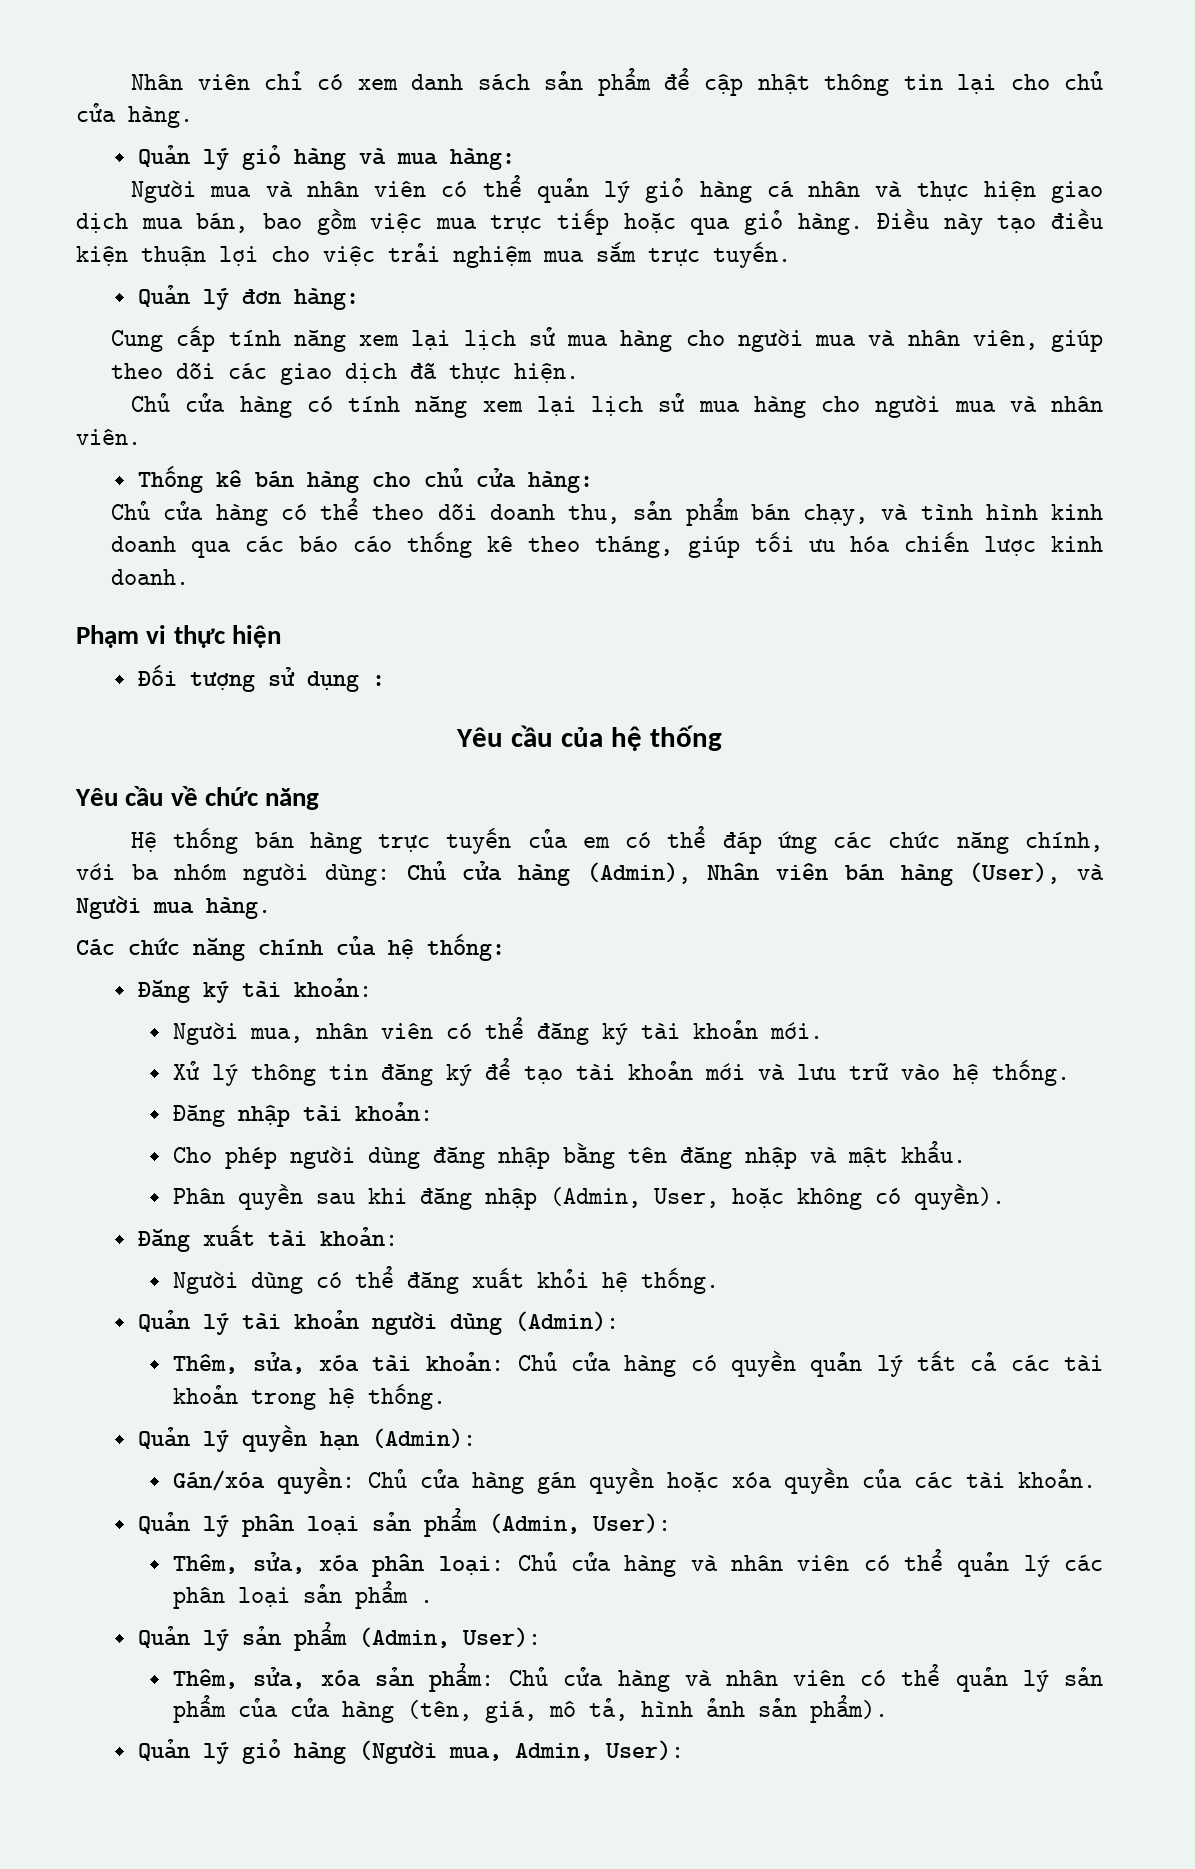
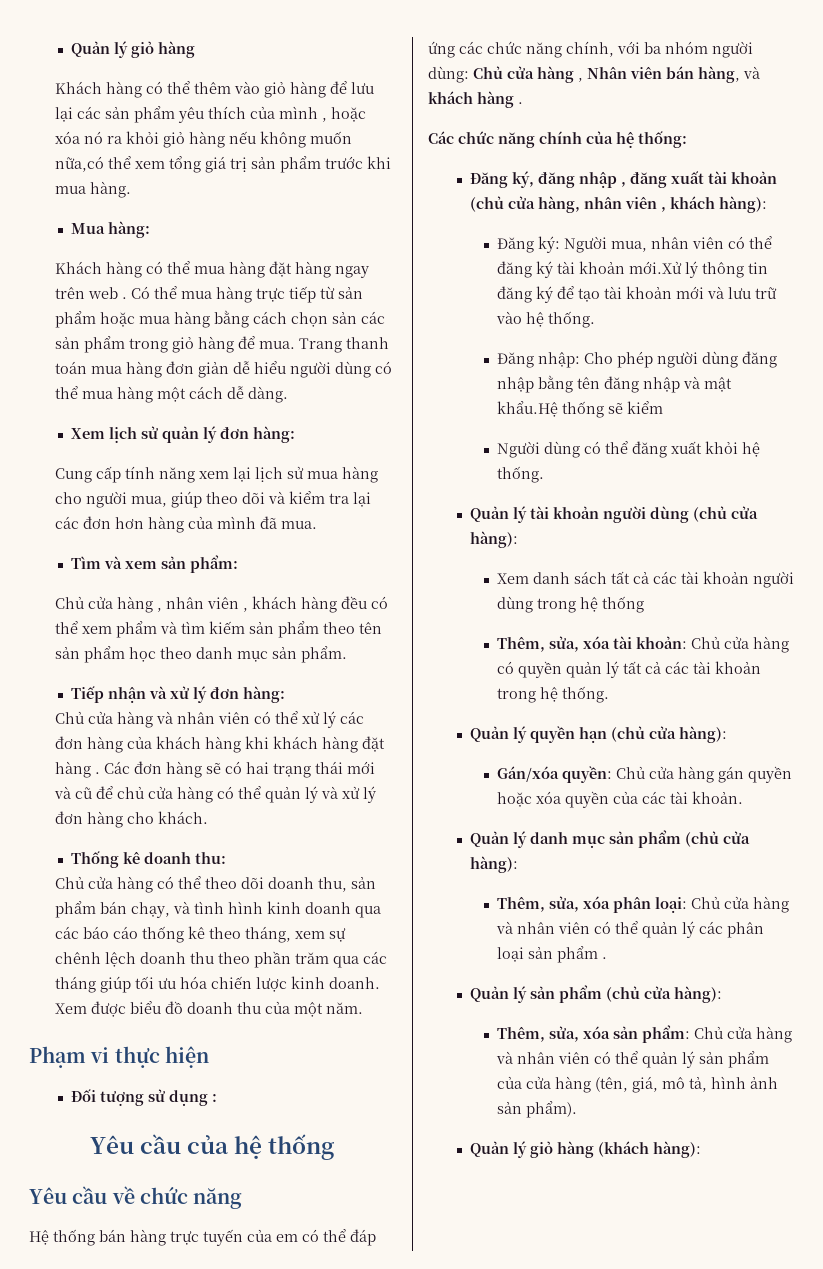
[131,68,1103,96] [76,103,193,128] [138,145,516,170] [131,175,1103,203] [76,208,1103,235] [76,241,791,268] [138,285,191,307] Nhân viên chỉ có xem danh sách sản phẩm để cập nhật thông tin lại cho chủ cửa hàng. // Quản lý giỏ hàng và mua hàng: // Người mua và nhân viên có thể quản lý giỏ hàng cá nhân và thực hiện giao dịch mua bán, bao gồm việc mua trực tiếp hoặc qua giỏ hàng. Điều này tạo điều kiện thuận lợi cho việc trải nghiệm mua sắm trực tuyến. // Quản -> [71,41,196,58] [55,80,375,98] [55,105,367,123] [55,131,353,148] [55,155,392,173] [55,181,132,198] [71,221,151,238] [55,260,370,278] [55,285,364,303] [55,310,386,328] [55,335,390,353] [55,360,393,378] [55,385,289,403] [71,426,200,443] Quản lý giỏ hàng // Khách hàng có thể thêm vào giỏ hàng để lưu lại các sản phẩm yêu thích của mình , hoặc xóa nó ra khỏi giỏ hàng nếu không muốn nữa,có thể xem tổng giá trị sản phẩm trước khi mua hàng. // Mua hàng: // Khách hàng có thể mua hàng đặt hàng ngay trên web . Có thể mua hàng trực tiếp từ sản phẩm hoặc mua hàng bằng cách chọn sản các sản phẩm trong giỏ hàng để mua. Trang thanh toán mua hàng đơn giản dễ hiểu người dùng có thể mua hàng một cách dễ dàng. // Xem lịch sử quản
[815,329,1103,352] [111,363,580,385] [131,393,1103,418] [76,428,141,445] [138,466,594,493] mua và nhân viên, giúp theo dõi các giao dịch đã thực hiện. // Chủ cửa hàng có tính năng xem lại lịch sử mua hàng cho người mua và nhân viên. // Thống kê bán hàng cho chủ cửa hàng: -> [131,490,372,508] [55,516,318,533] [71,555,239,573] [55,596,389,613] [55,620,383,638] [55,645,348,663] [71,686,286,703] [55,710,365,728] [55,736,386,753] [55,761,376,778] [54,785,377,803] [55,811,209,828] [71,851,227,868] mua, giúp theo dõi và kiểm tra lại các đơn hơn hàng của mình đã mua. // Tìm và xem sản phẩm: // Chủ cửa hàng , nhân viên , khách hàng đều có thể xem phẩm và tìm kiếm sản phẩm theo tên sản phẩm học theo danh mục sản phẩm. // Tiếp nhận và xử lý đơn hàng: // Chủ cửa hàng và nhân viên có thể xử lý các đơn hàng của khách hàng khi khách hàng đặt hàng . Các đơn hàng sẽ có hai trạng thái mới và cũ để chủ cửa hàng có thể quản lý và xử lý đơn hàng cho khách. // Thống kê doanh thu:
(674, 547) none -> [295,928,347,942] [55,951,388,968] [55,976,97,993] xem sự chênh lệch doanh thu theo phần trăm qua các tháng
(190, 577) none -> [55,1000,364,1017] Xem được biểu đồ doanh thu của một năm.
[586,862,691,884] (Admin), -> [578,77,583,82] ,
[900,862,1104,886] [76,895,271,919] hàng (User), và Người mua hàng. -> [698,66,760,83] [428,91,523,108] hàng, và khách hàng .
[203,978,373,1003] ký tài khoản: // -> [512,171,778,188] [470,196,768,213] [496,236,560,253] ký, đăng nhập , đăng xuất tài khoản (chủ cửa hàng, nhân viên , khách hàng): // Đăng ký:
[770,1022,824,1039] [173,1061,200,1080] mới. // Xử -> [628,261,682,274] mới.Xử
[238,1102,434,1127] nhập tài khoản: // -> [537,352,580,368] nhập:
[901,1141,967,1163] [173,1183,1006,1210] [138,1225,399,1252] khẩu. // Phân quyền sau khi đăng nhập (Admin, User, hoặc không có quyền). // Đăng xuất tài khoản: -> [496,400,663,418] khẩu.Hệ thống sẽ kiểm
[515,1311,620,1332] (Admin): -> [693,506,759,522] [470,531,519,548] [496,571,794,588] [496,596,644,613] (chủ cửa hàng): // Xem danh sách tất cả các tài khoản người dùng trong hệ thống
[372,1428,477,1449] (Admin): -> [611,726,728,743] (chủ cửa hàng):
[242,1508,672,1537] phân loại sản phẩm (Admin, User): -> [530,830,751,848] [470,856,519,873] danh mục sản phẩm (chủ cửa hàng):
[359,1627,542,1648] (Admin, User): -> [606,986,723,1003] (chủ cửa hàng):
[359,1740,685,1764] (Người mua, Admin, User): -> [598,1141,702,1158] (khách hàng):

